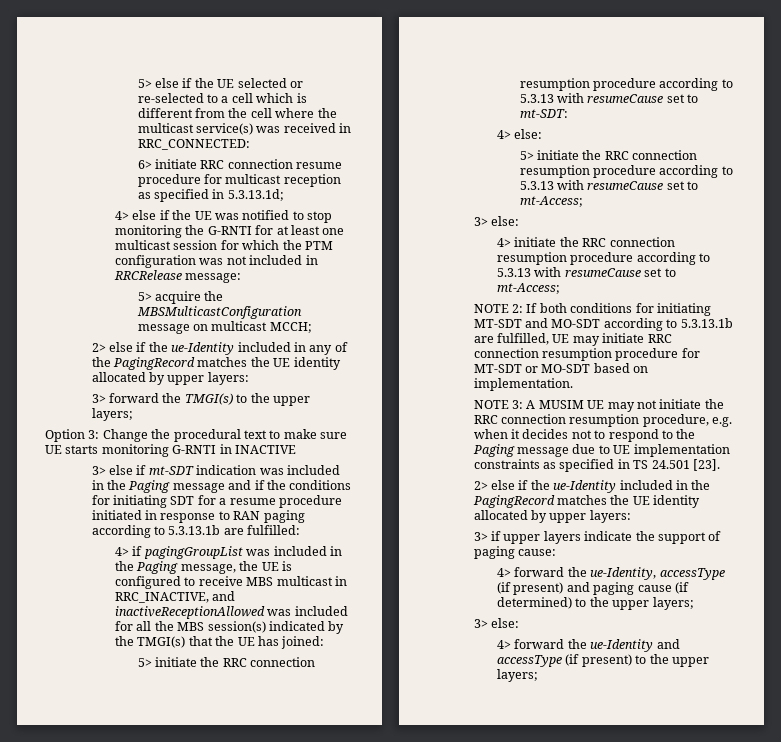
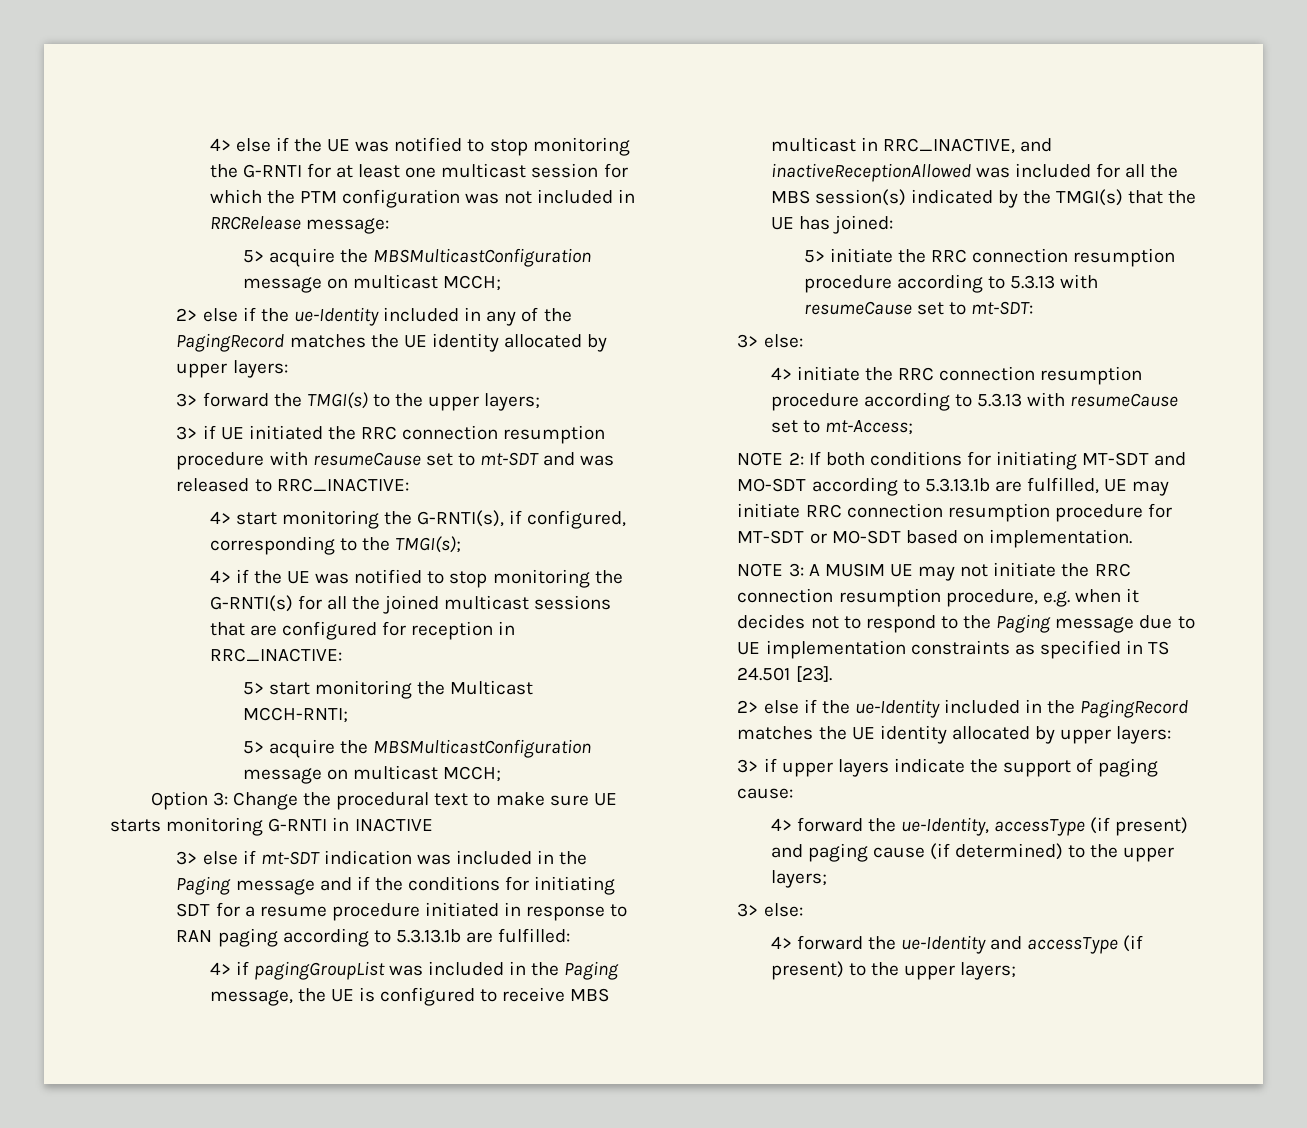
[137,78,303,88] [137,93,307,103] [137,108,337,118] [137,123,352,135] [137,139,250,150] [137,159,343,169] [137,174,341,187] [137,189,284,202] 5> else if the UE selected or re-selected to a cell which is different from the cell where the multicast service(s) was received in RRC_CONNECTED: // 6> initiate RRC connection resume procedure for multicast reception as specified in 5.3.13.1d; // -> (209, 144) none
(133, 414) none -> [176,425,606,444] [176,451,615,470] [176,478,409,492] [209,510,627,529] [209,536,461,555] [209,569,623,588] [209,595,612,614] [209,621,516,640] [209,648,342,662] [242,680,534,699] [242,707,348,723] [242,739,592,758] [242,765,502,784] // 3> if UE initiated the RRC connection resumption procedure with resumeCause set to mt-SDT and was released to RRC_INACTIVE: // 4> start monitoring the G-RNTI(s), if configured, corresponding to the TMGI(s); // 4> if the UE was notified to stop monitoring the G-RNTI(s) for all the joined multicast sessions that are configured for reception in RRC_INACTIVE: // 5> start monitoring the Multicast MCCH-RNTI; // 5> acquire the MBSMulticastConfiguration message on multicast MCCH;
[497,129,543,139] [519,150,698,160] [519,165,733,178] [519,180,699,190] [519,196,583,207] // 4> else: // 5> initiate the RRC connection resumption procedure according to 5.3.13 with resumeCause set to mt-Access; -> (1034, 308) none

